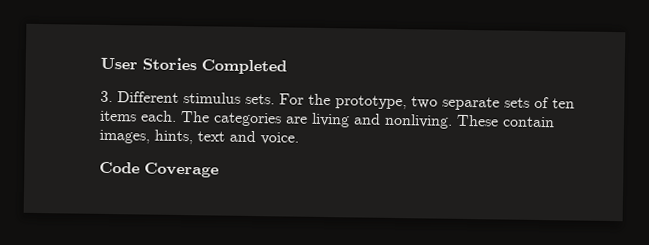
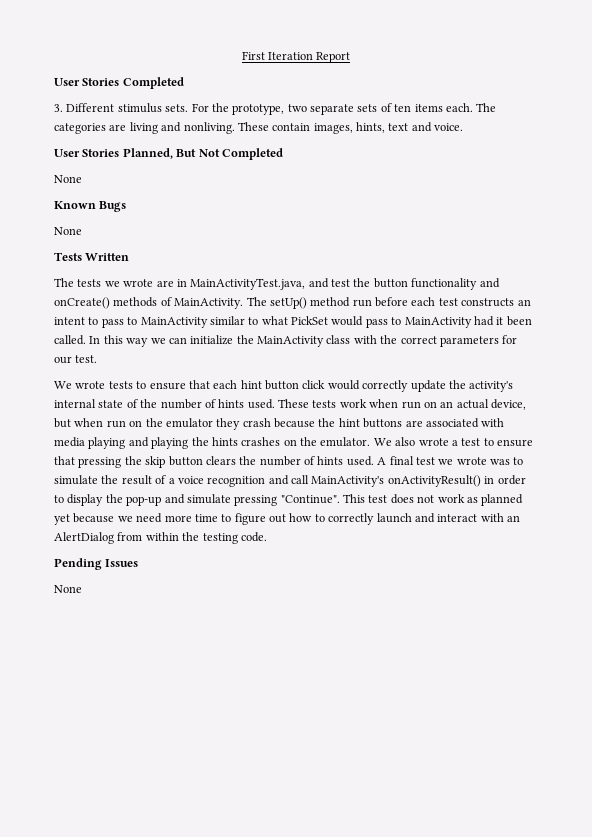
(100, 63) none -> [241,51,351,63] First Iteration Report //
[99,161,219,178] Code Coverage -> [54,148,283,160] [54,175,82,183] [54,201,127,212] [54,227,82,235] [54,252,130,261] [54,278,500,290] [54,297,531,309] [54,316,532,328] [54,335,518,347] [54,355,98,364] [54,380,514,392] [54,399,526,410] [54,418,505,430] [54,437,533,449] [54,456,524,468] [54,475,526,487] [54,494,524,506] [54,513,520,525] [54,532,267,544] [54,558,139,570] [54,585,82,593] User Stories Planned, But Not Completed // None // Known Bugs // None // Tests Written // The tests we wrote are in MainActivityTest.java, and test the button functionality and onCreate() methods of MainActivity. The setUp() method run before each test constructs an intent to pass to MainActivity similar to what PickSet would pass to MainActivity had it been called. In this way we can initialize the MainActivity class with the correct parameters for our test. // We wrote tests to ensure that each hint button click would correctly update the activity's internal state of the number of hints used. These tests work when run on an actual device, but when run on the emulator they crash because the hint buttons are associated with media playing and playing the hints crashes on the emulator. We also wrote a test to ensure that pressing the skip button clears the number of hints used. A final test we wrote was to simulate the result of a voice recognition and call MainActivity's onActivityResult() in order to display the pop-up and simulate pressing "Continue". This test does not work as planned yet because we need more time to figure out how to correctly launch and interact with an AlertDialog from within the testing code. // Pending Issues // None

